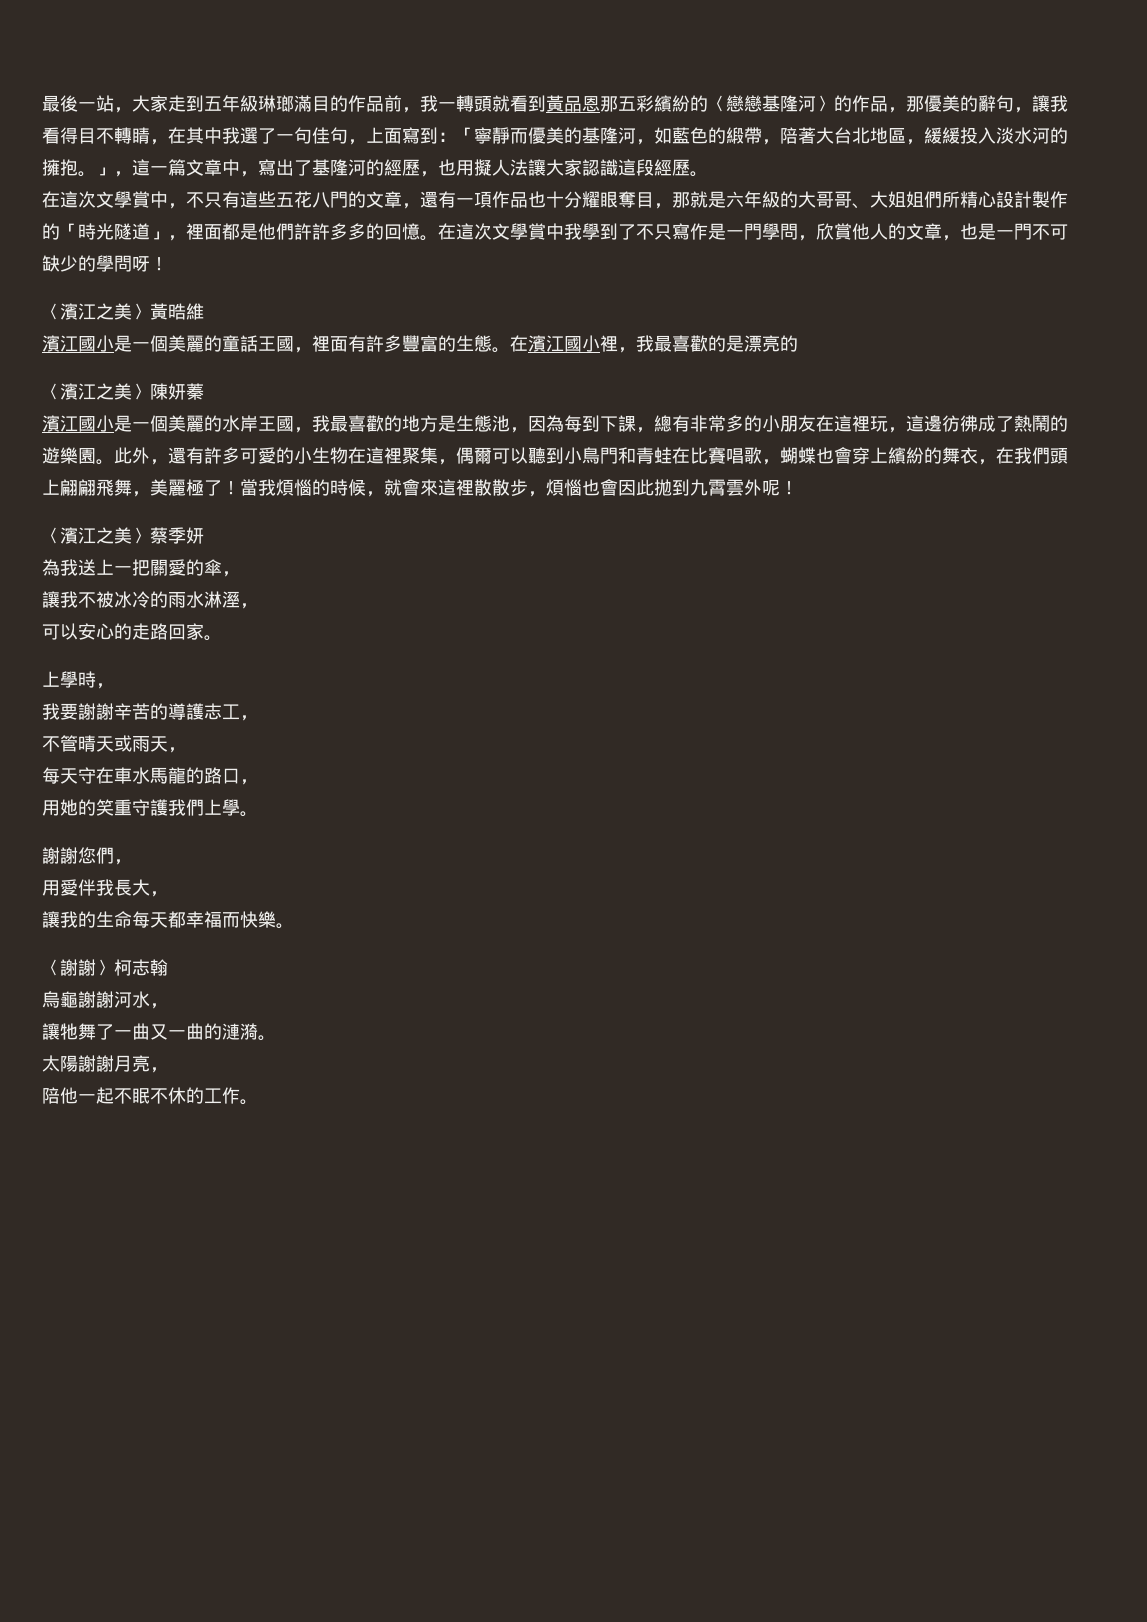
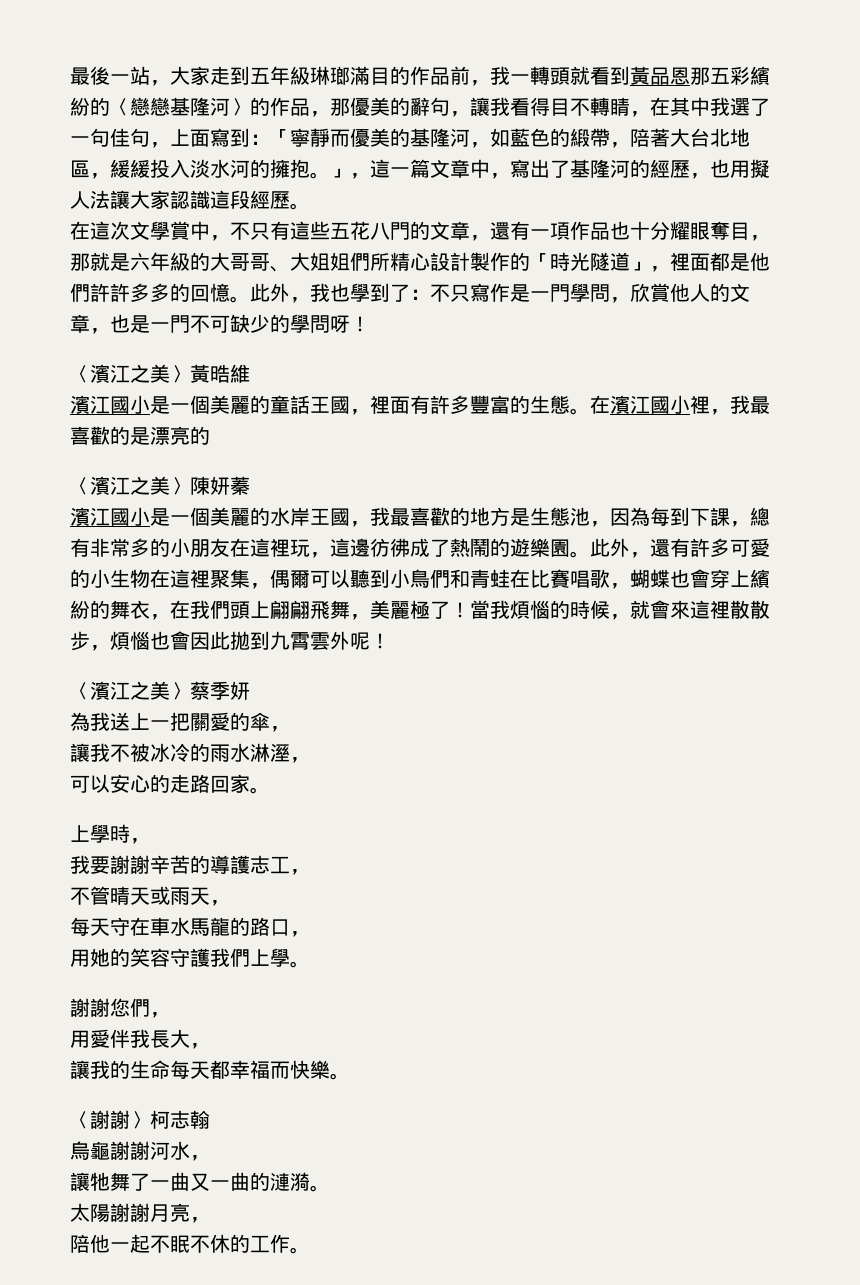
[438,223,636,240] 在這次文學賞中我學到了 -> [250,283,430,303] 此外，我也學到了：
[600,447,618,464] 門 -> [430,569,450,588] 們
[114,799,132,816] 重 -> [150,948,170,967] 容

